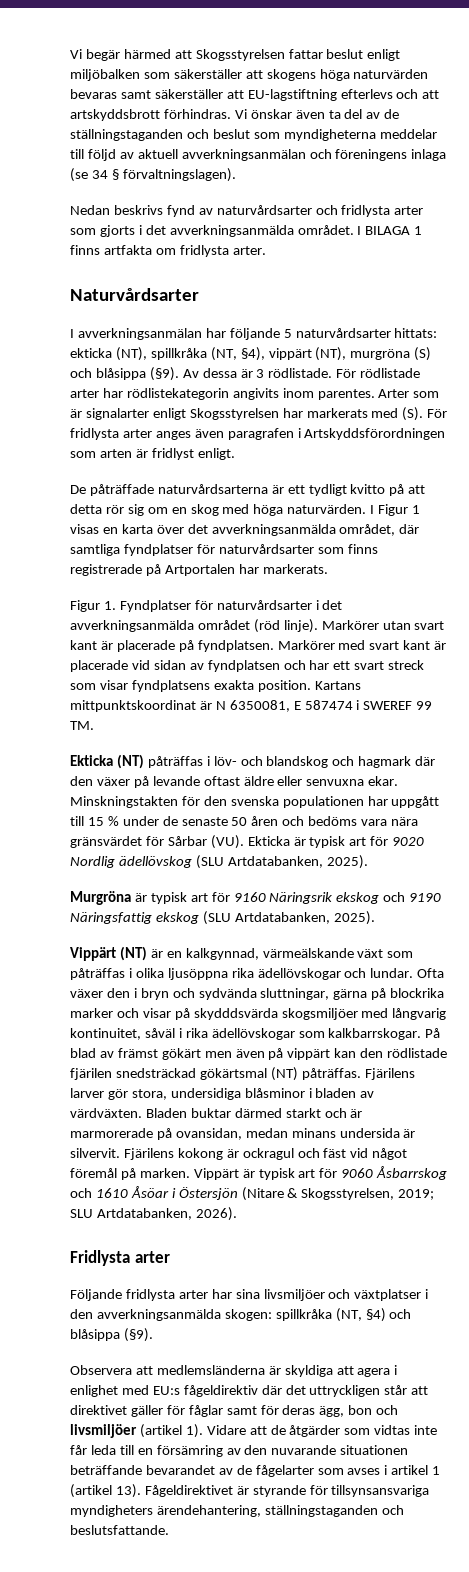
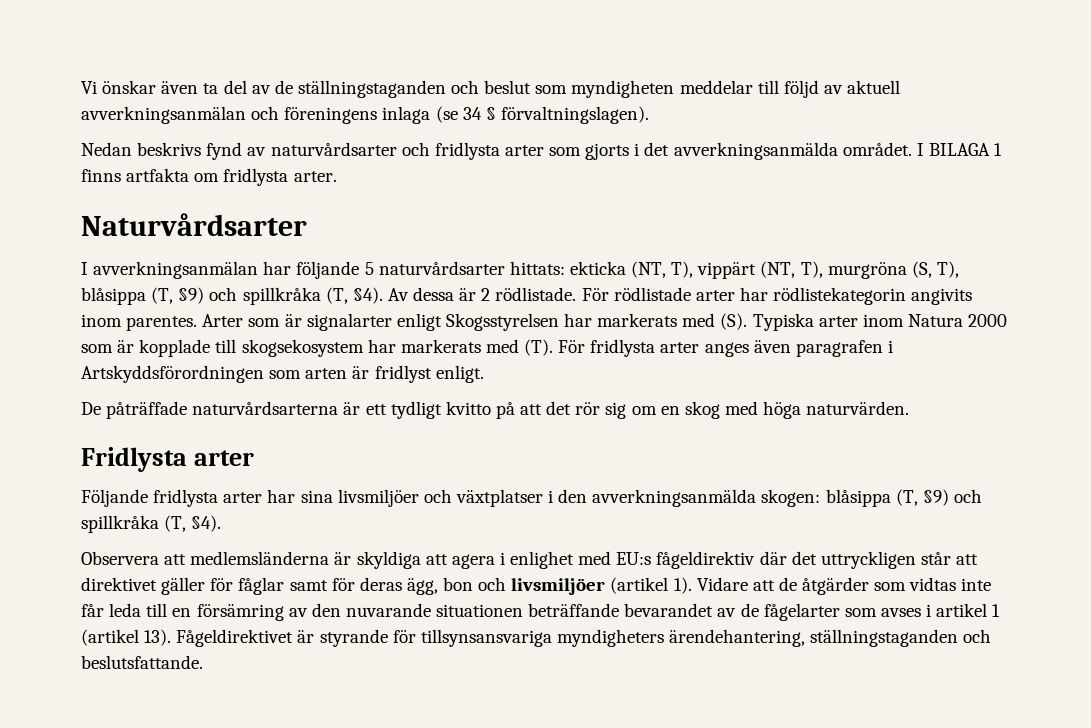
[70,49,401,61] [70,69,429,81] [70,89,440,101] [70,109,247,121] Vi begär härmed att Skogsstyrelsen fattar beslut enligt miljöbalken som säkerställer att skogens höga naturvärden bevaras samt säkerställer att EU-lagstiftning efterlevs och att artskyddsbrott förhindras. Vi -> [81,81,97,94] Vi
[283,129,376,141] myndigheterna -> [571,80,675,98] myndigheten
[115,347,432,361] [70,367,179,381] (NT), spillkråka (NT, §4), vippärt (NT), murgröna (S) och blåsippa (§9). -> [631,261,959,279] [81,287,383,305] (NT, T), vippärt (NT, T), murgröna (S, T), blåsippa (T, §9) och spillkråka (T, §4).
[256,369,265,378] 3 -> [481,288,491,301] 2
(424, 414) none -> [752,313,1008,331] [81,339,554,357] Typiska arter inom Natura 2000 som är kopplade till skogsekosystem har markerats med (T).
[70,504,102,514] detta -> [546,401,572,415] det
[370,504,421,516] [70,524,420,536] [70,544,378,556] [70,564,328,576] [70,600,343,612] [70,619,445,633] [70,640,447,652] [70,660,425,672] [70,680,361,692] [70,700,433,712] [70,721,94,730] [70,754,436,769] [70,776,399,788] [70,796,440,808] [70,816,419,826] [70,835,425,849] [70,855,368,869] [70,891,442,905] [70,911,375,925] [70,946,414,961] [70,968,445,980] [70,988,445,1000] [70,1008,447,1020] [70,1028,441,1040] [70,1048,448,1060] [70,1067,415,1081] [70,1088,375,1100] [70,1108,363,1118] [70,1128,416,1140] [70,1148,408,1160] [70,1166,448,1180] [70,1186,435,1201] [70,1207,237,1221] I Figur 1 visas en karta över det avverkningsanmälda området, där samtliga fyndplatser för naturvårdsarter som finns registrerade på Artportalen har markerats. // Figur 1. Fyndplatser för naturvårdsarter i det avverkningsanmälda området (röd linje). Markörer utan svart kant är placerade på fyndplatsen. Markörer med svart kant är placerade vid sidan av fyndplatsen och har ett svart streck som visar fyndplatsens exakta position. Kartans mittpunktskoordinat är N 6350081, E 587474 i SWEREF 99 TM. // Ekticka (NT) påträffas i löv- och blandskog och hagmark där den växer på levande oftast äldre eller senvuxna ekar. Minskningstakten för den svenska populationen har uppgått till 15 % under de senaste 50 åren och bedöms vara nära gränsvärdet för Sårbar (VU). Ekticka är typisk art för 9020 Nordlig ädellövskog (SLU Artdatabanken, 2025). // Murgröna är typisk art för 9160 Näringsrik ekskog och 9190 Näringsfattig ekskog (SLU Artdatabanken, 2025). // Vippärt (NT) är en kalkgynnad, värmeälskande växt som påträffas i olika ljusöppna rika ädellövskogar och lundar. Ofta växer den i bryn och sydvända sluttningar, gärna på blockrika marker och visar på skydddsvärda skogsmiljöer med långvarig kontinuitet, såväl i rika ädellövskogar som kalkbarrskogar. På blad av främst gökärt men även på vippärt kan den rödlistade fjärilen snedsträckad gökärtsmal (NT) påträffas. Fjärilens larver gör stora, undersidiga blåsminor i bladen av värdväxten. Bladen buktar därmed starkt och är marmorerade på ovansidan, medan minans undersida är silvervit. Fjärilens kokong är ockragul och fäst vid något föremål på marken. Vippärt är typisk art för 9060 Åsbarrskog och 1610 Åsöar i Östersjön (Nitare & Skogsstyrelsen, 2019; SLU Artdatabanken, 2026). -> (910, 408) none
[275,1308,412,1322] [70,1328,153,1342] spillkråka (NT, §4) och blåsippa (§9). -> [825,489,982,507] [81,515,222,533] blåsippa (T, §9) och spillkråka (T, §4).

